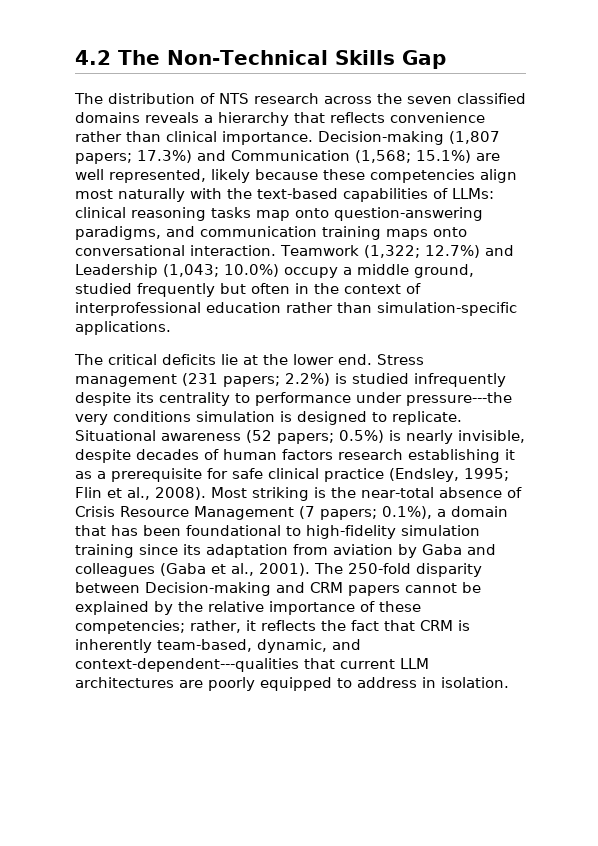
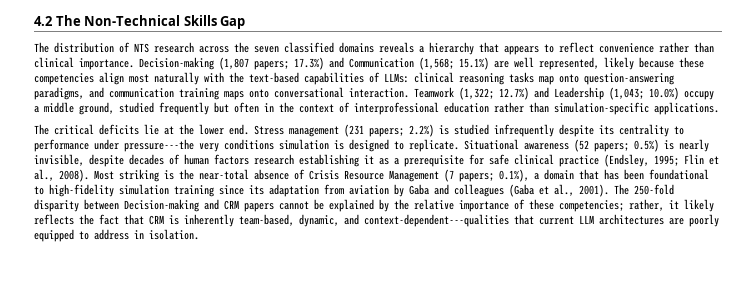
[330,112,385,123] reflects -> [504,42,594,55] appears to reflect
(256, 625) none -> [684,199,714,212] likely

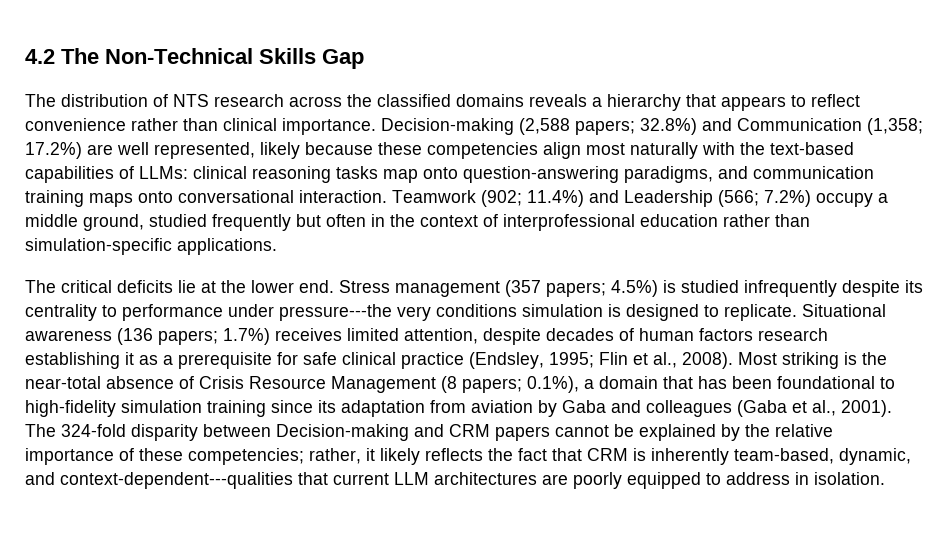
[254,46,279,53] seven -> (372, 100) none
[219,57,489,70] (1,807 papers; 17.3%) and Communication (1,568; 15.1%) -> [519,118,923,135] [25,142,82,159] (2,588 papers; 32.8%) and Communication (1,358; 17.2%)
[459,87,679,100] (1,322; 12.7%) and Leadership (1,043; 10.0%) -> [481,190,811,207] (902; 11.4%) and Leadership (566; 7.2%)
[344,124,434,137] (231 papers; 2.2%) -> [505,280,658,297] (357 papers; 4.5%)
[574,139,709,152] [34,154,84,166] (52 papers; 0.5%) is nearly invisible, -> [117,328,478,345] (136 papers; 1.7%) receives limited attention,
[444,169,454,182] (7 -> [441,376,457,393] (8
[634,184,674,195] 250-fold -> [61,424,126,437] 324-fold

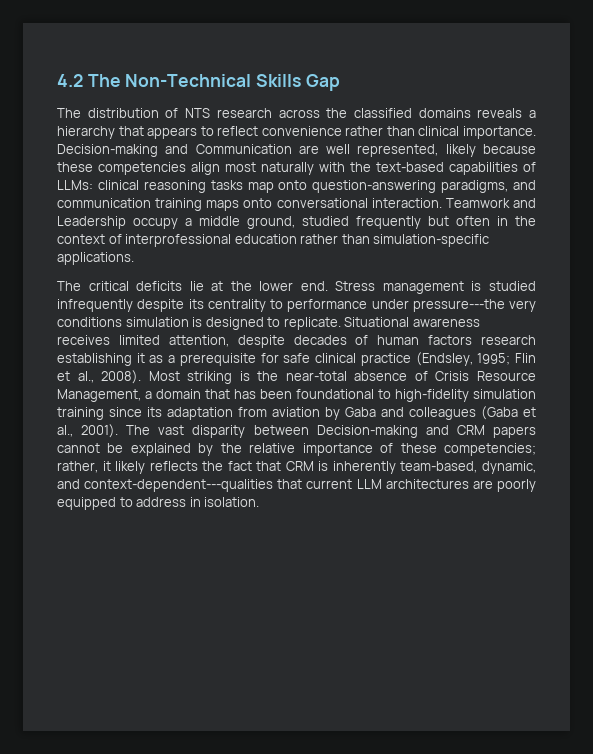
[519,118,923,135] [25,142,82,159] (2,588 papers; 32.8%) and Communication (1,358; 17.2%) -> [165,144,292,154] and Communication
[481,190,811,207] (902; 11.4%) and Leadership (566; 7.2%) -> [513,198,536,208] [57,216,126,229] and Leadership
[505,280,658,297] (357 papers; 4.5%) -> (464, 287) none
[117,328,270,345] (136 papers; 1.7%) -> (480, 322) none
[331,376,579,393] Management (8 papers; 0.1%), -> [57,389,141,402] Management,
[61,424,126,437] 324-fold -> [158,425,185,435] vast

